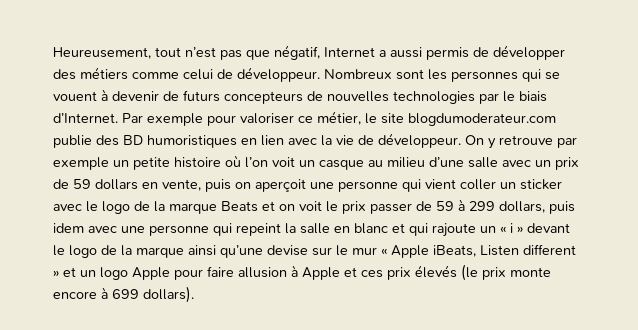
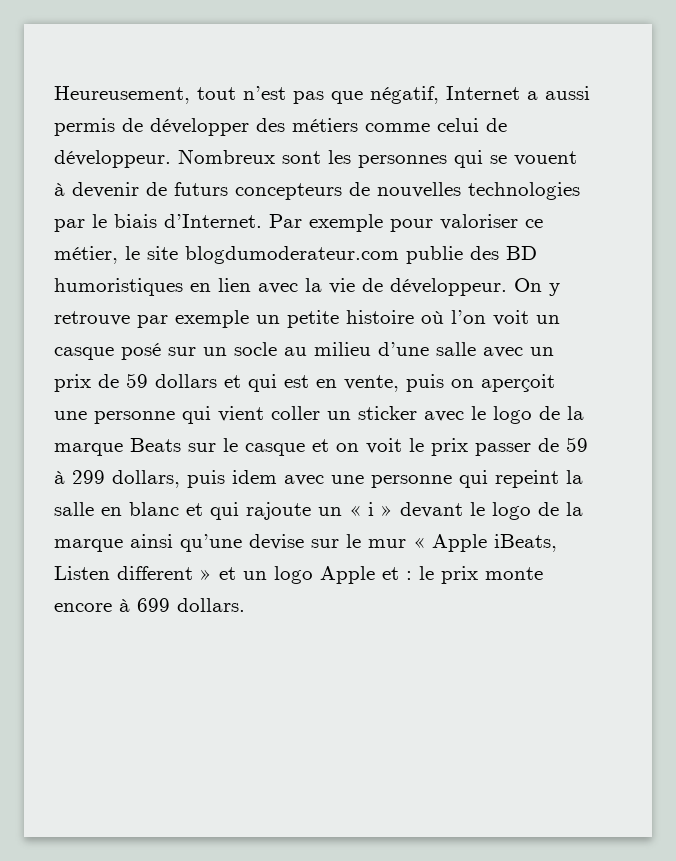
(364, 165) none -> [121,342,277,360] posé sur un socle
(138, 184) none -> [224,374,309,392] et qui est
(258, 206) none -> [188,438,305,456] sur le casque
[174,264,478,281] pour faire allusion à Apple et ces prix élevés (le -> [382,566,434,580] et : le
[143,286,194,303] dollars). -> [177,598,245,612] dollars.

